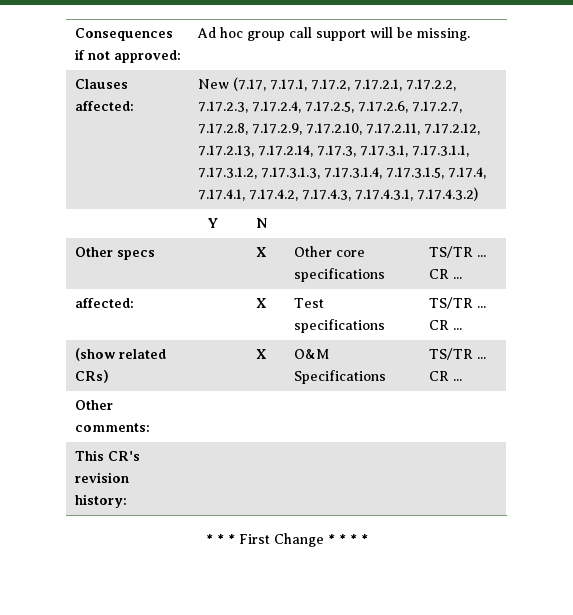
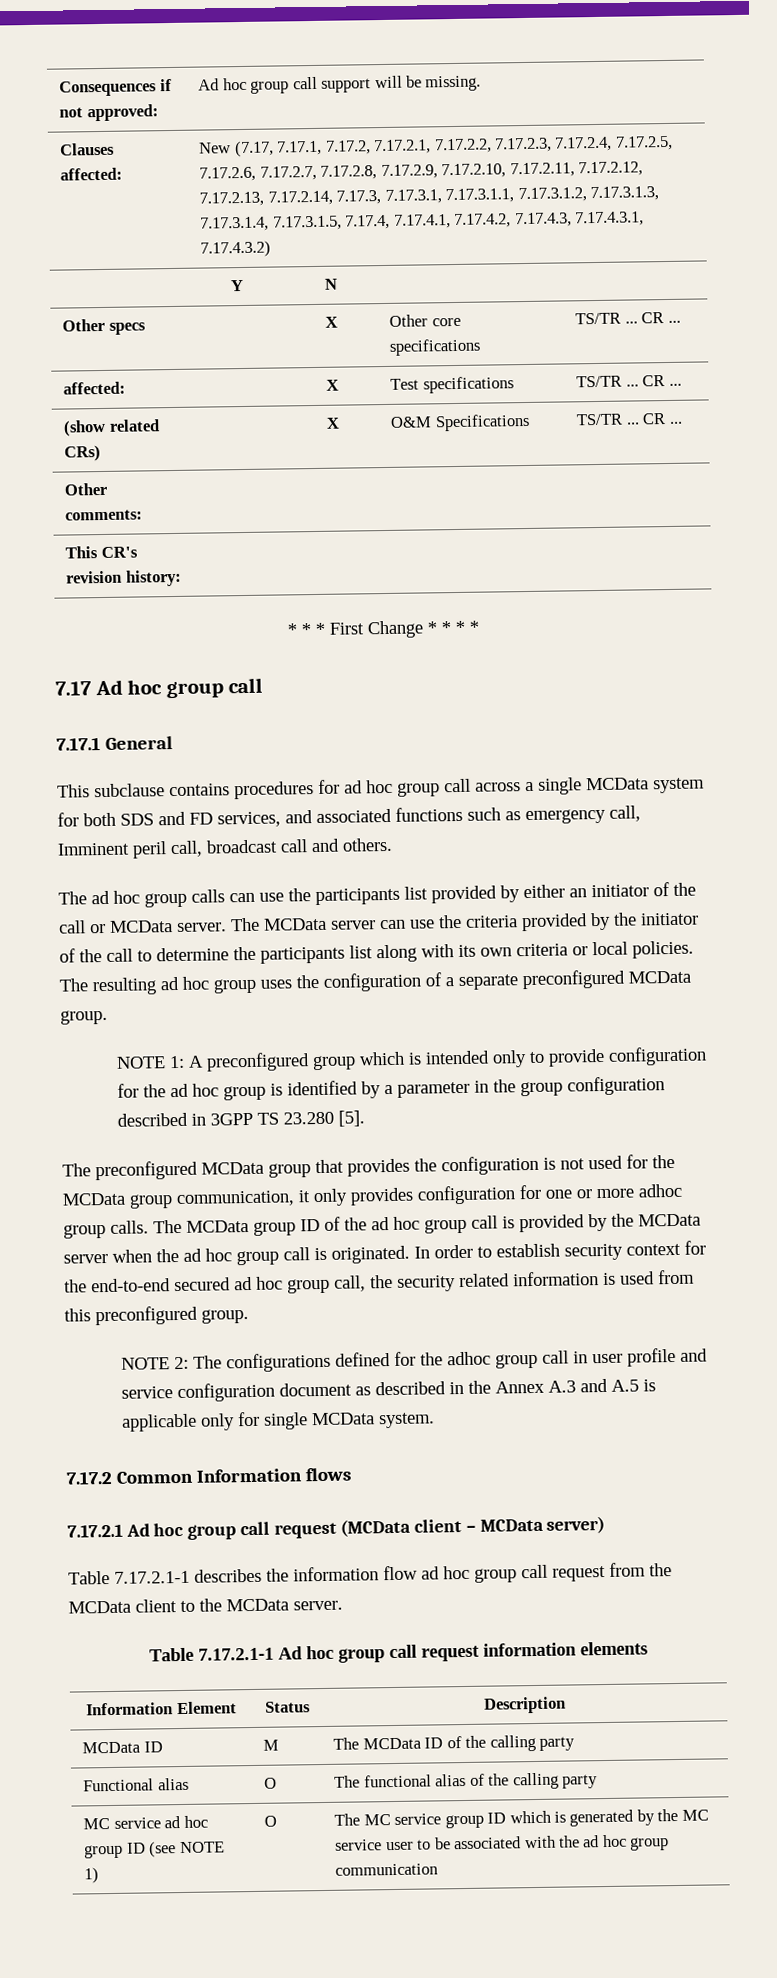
(368, 539) none -> [55,677,264,699] [56,736,174,751] [57,777,705,800] [57,805,641,828] [57,837,393,859] [58,882,696,908] [59,912,699,934] [59,940,694,964] [59,969,691,996] [60,1009,108,1025] [115,1046,707,1072] [116,1076,665,1101] [116,1110,365,1127] [62,1154,675,1181] [62,1183,682,1209] [63,1213,701,1239] [63,1240,706,1266] [64,1269,695,1294] [64,1305,249,1326] [120,1347,708,1373] [120,1378,656,1403] [120,1411,435,1432] [66,1467,352,1485] [67,1515,606,1540] [68,1562,672,1585] [68,1598,343,1614] [148,1641,648,1663] [86,1701,237,1716] [264,1701,311,1713] [483,1696,566,1714] [82,1741,163,1754] [263,1739,280,1751] [333,1734,576,1752] [83,1777,189,1792] [264,1777,278,1789] [334,1772,599,1790] [83,1815,208,1830] [84,1841,225,1859] [84,1867,100,1884] [264,1815,278,1827] [334,1808,709,1829] [335,1834,670,1851] [335,1863,439,1876] // 7.17 Ad hoc group call // 7.17.1 General // This subclause contains procedures for ad hoc group call across a single MCData system for both SDS and FD services, and associated functions such as emergency call, Imminent peril call, broadcast call and others. // The ad hoc group calls can use the participants list provided by either an initiator of the call or MCData server. The MCData server can use the criteria provided by the initiator of the call to determine the participants list along with its own criteria or local policies. The resulting ad hoc group uses the configuration of a separate preconfigured MCData group. // NOTE 1: A preconfigured group which is intended only to provide configuration for the ad hoc group is identified by a parameter in the group configuration described in 3GPP TS 23.280 [5]. // The preconfigured MCData group that provides the configuration is not used for the MCData group communication, it only provides configuration for one or more adhoc group calls. The MCData group ID of the ad hoc group call is provided by the MCData server when the ad hoc group call is originated. In order to establish security context for the end-to-end secured ad hoc group call, the security related information is used from this preconfigured group. // NOTE 2: The configurations defined for the adhoc group call in user profile and service configuration document as described in the Annex A.3 and A.5 is applicable only for single MCData system. // 7.17.2 Common Information flows // 7.17.2.1 Ad hoc group call request (MCData client – MCData server) // Table 7.17.2.1-1 describes the information flow ad hoc group call request from the MCData client to the MCData server. // Table 7.17.2.1-1 Ad hoc group call request information elements // Information Element | Status | Description // MCData ID | M | The MCData ID of the calling party // Functional alias | O | The functional alias of the calling party // MC service ad hoc group ID (see NOTE 1) | O | The MC service group ID which is generated by the MC service user to be associated with the ad hoc group communication

